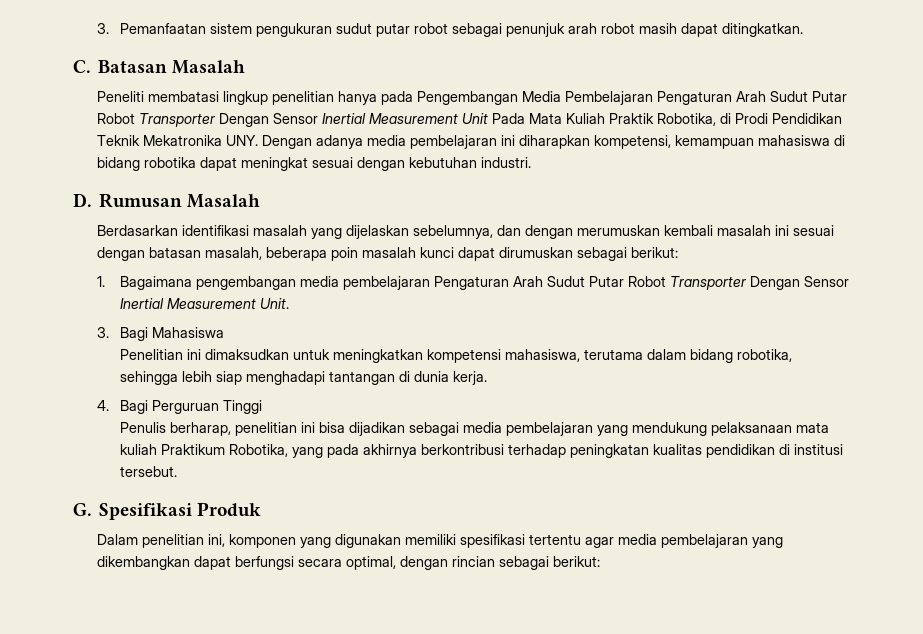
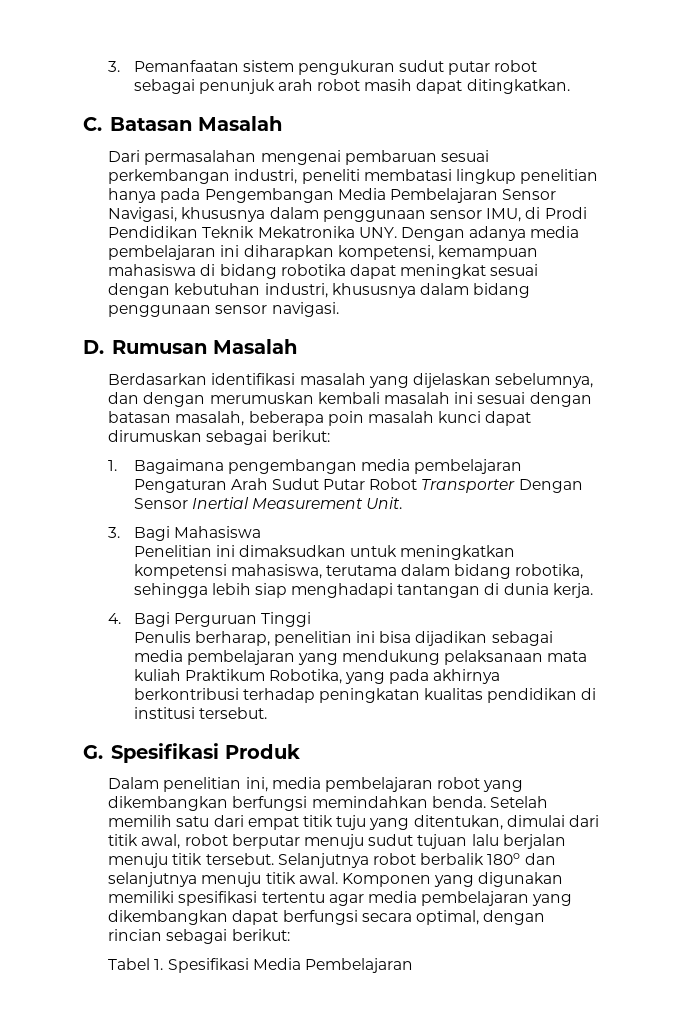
[96,91,144,102] Peneliti -> [108,150,490,165] [108,169,360,184] Dari permasalahan mengenai pembaruan sesuai perkembangan industri, peneliti
[656,91,847,105] [96,113,716,127] Pengaturan Arah Sudut Putar Robot Transporter Dengan Sensor Inertial Measurement Unit Pada Mata Kuliah Praktik Robotika, -> [502,189,557,200] [108,207,522,222] Sensor Navigasi, khususnya dalam penggunaan sensor IMU,
[480,157,531,168] industri. -> [264,283,531,298] [108,302,339,317] industri, khususnya dalam bidang penggunaan sensor navigasi.
[228,534,296,548] komponen -> [271,777,524,792] [108,796,549,811] [108,815,599,830] [108,834,566,849] [108,853,556,868] [108,872,432,887] media pembelajaran robot yang dikembangkan berfungsi memindahkan benda. Setelah memilih satu dari empat titik tuju yang ditentukan, dimulai dari titik awal, robot berputar menuju sudut tujuan lalu berjalan menuju titik tersebut. Selanjutnya robot berbalik 180o dan selanjutnya menuju titik awal. Komponen
(600, 561) none -> [108,958,414,973] // Tabel 1. Spesifikasi Media Pembelajaran

